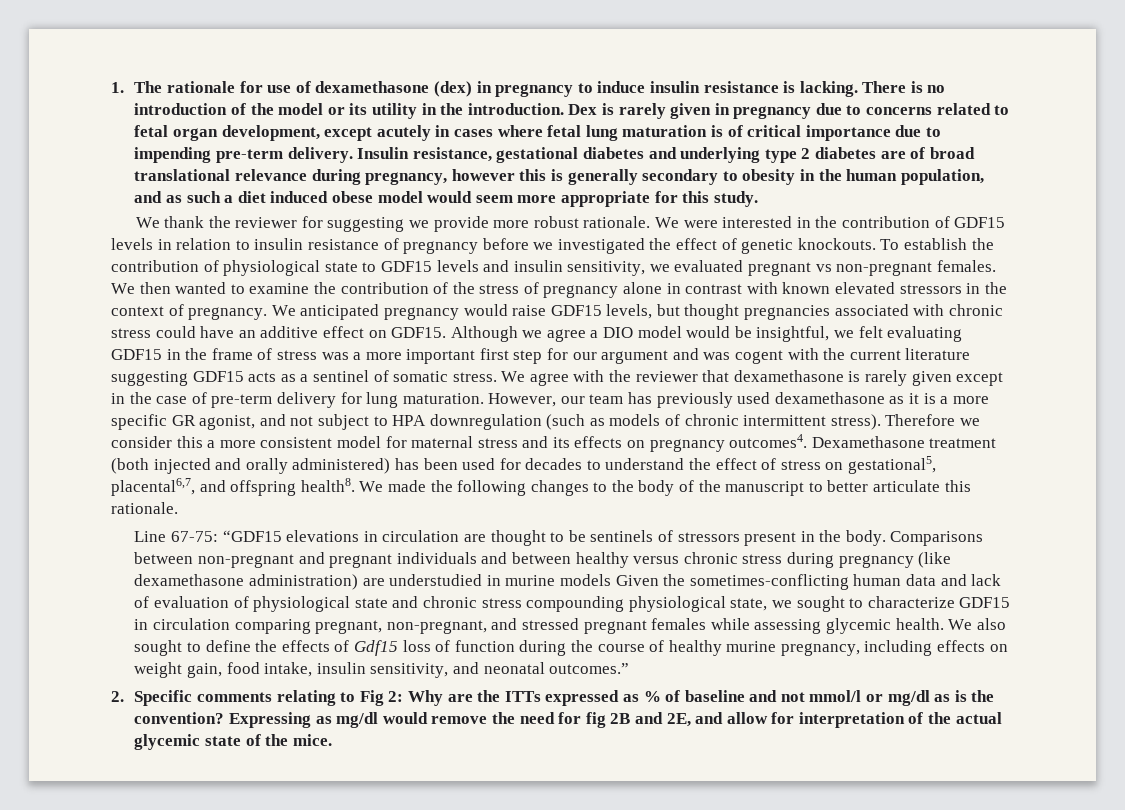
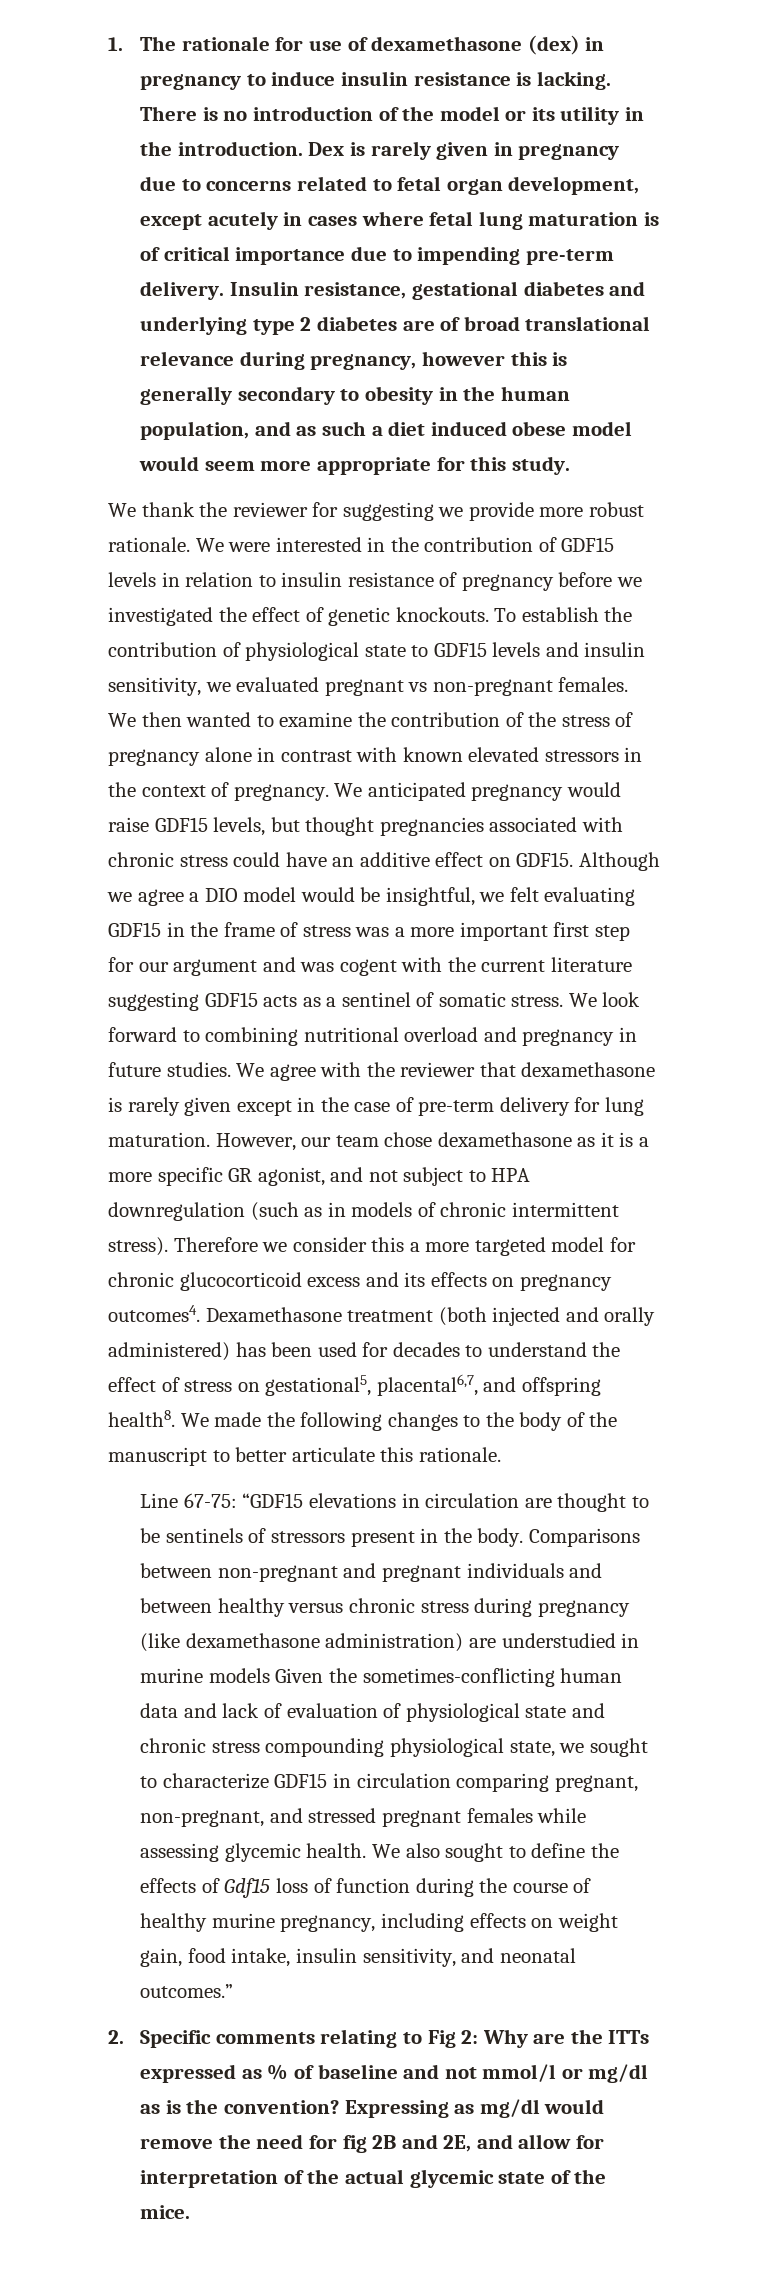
(526, 376) none -> [602,992,641,1007] [108,1027,637,1046] [108,1062,265,1077] look forward to combining nutritional overload and pregnancy in future studies. We
[628,392,771,408] has previously used -> [384,1132,433,1147] chose
(605, 422) none -> [327,1202,346,1217] in
[260,437,333,448] consistent -> [474,1237,546,1256] targeted
[411,436,518,448] maternal stress -> [108,1272,361,1291] chronic glucocorticoid excess

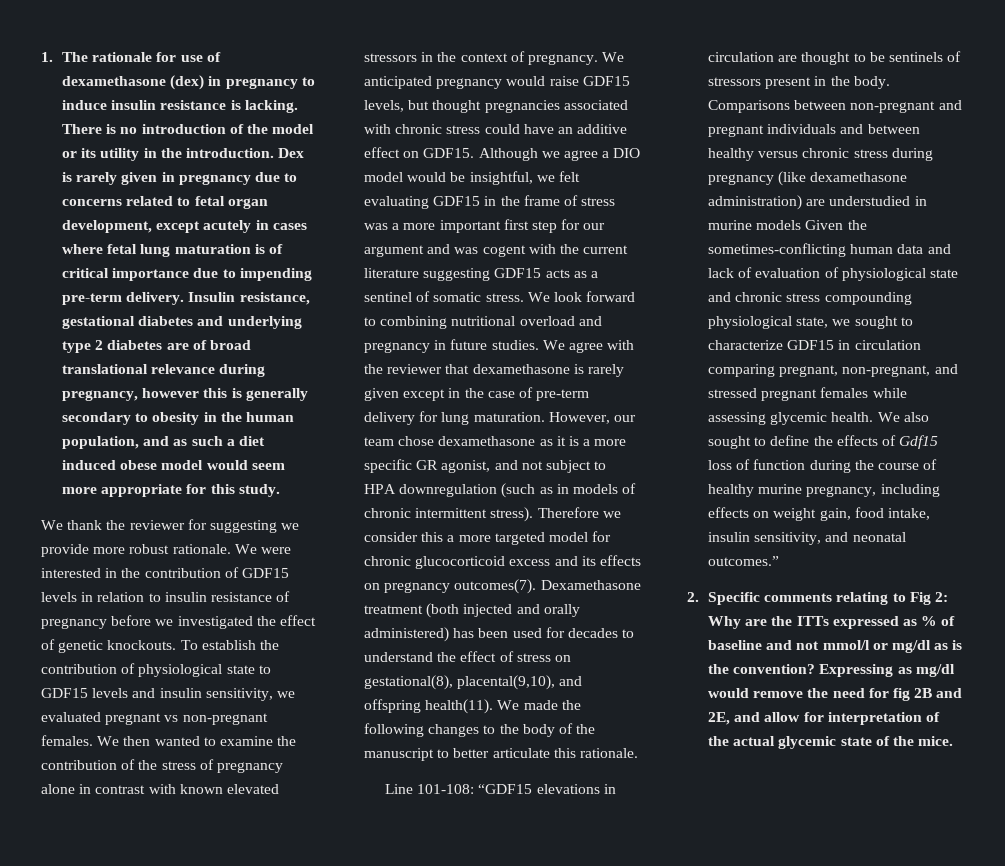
[108,1305,200,1322] outcomes4. -> [454,579,537,594] outcomes(7).
[265,1374,478,1396] gestational5, placental6,7, -> [364,675,556,690] gestational(8), placental(9,10),
[108,1410,175,1427] health8. -> [425,699,494,714] health(11).
[183,1493,237,1508] 67-75: -> [417,784,475,794] 101-108:

